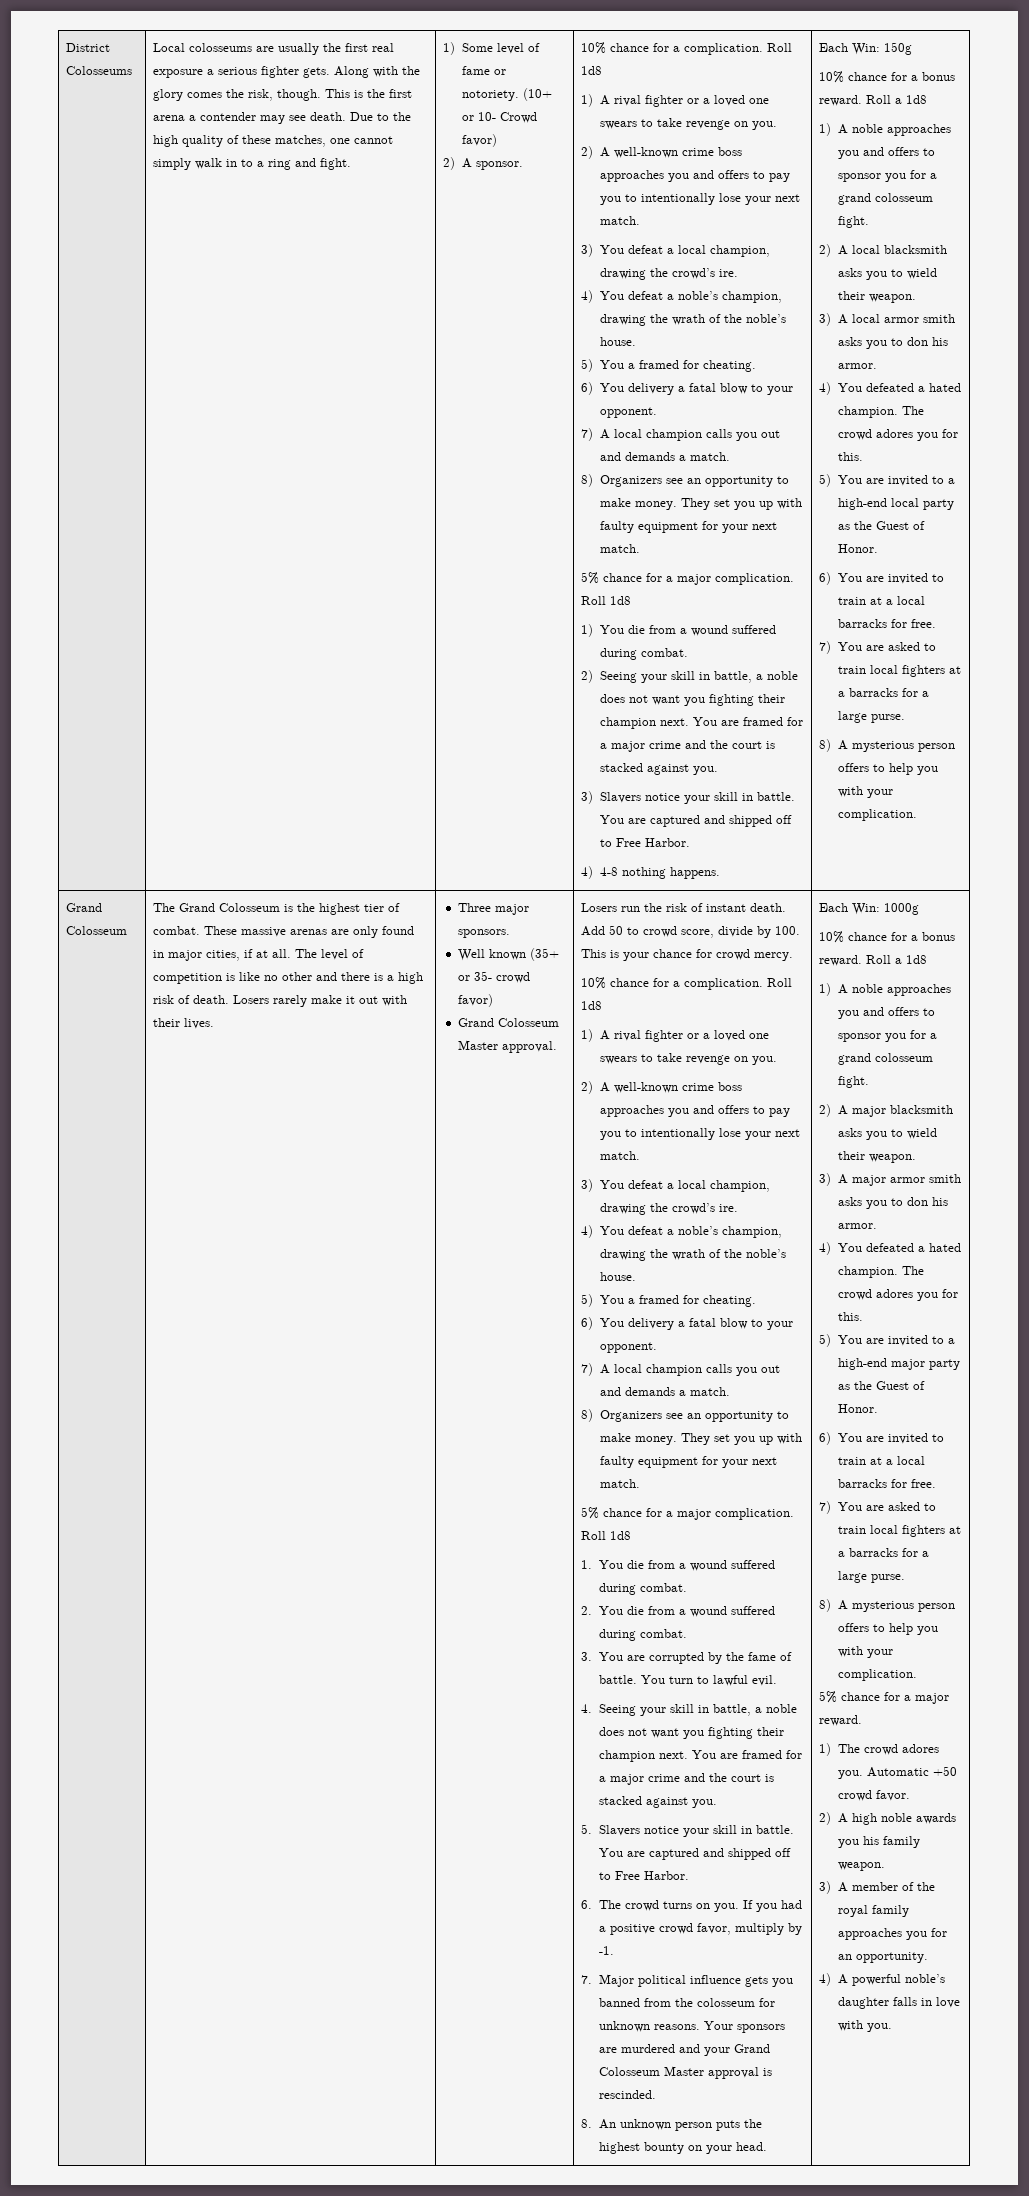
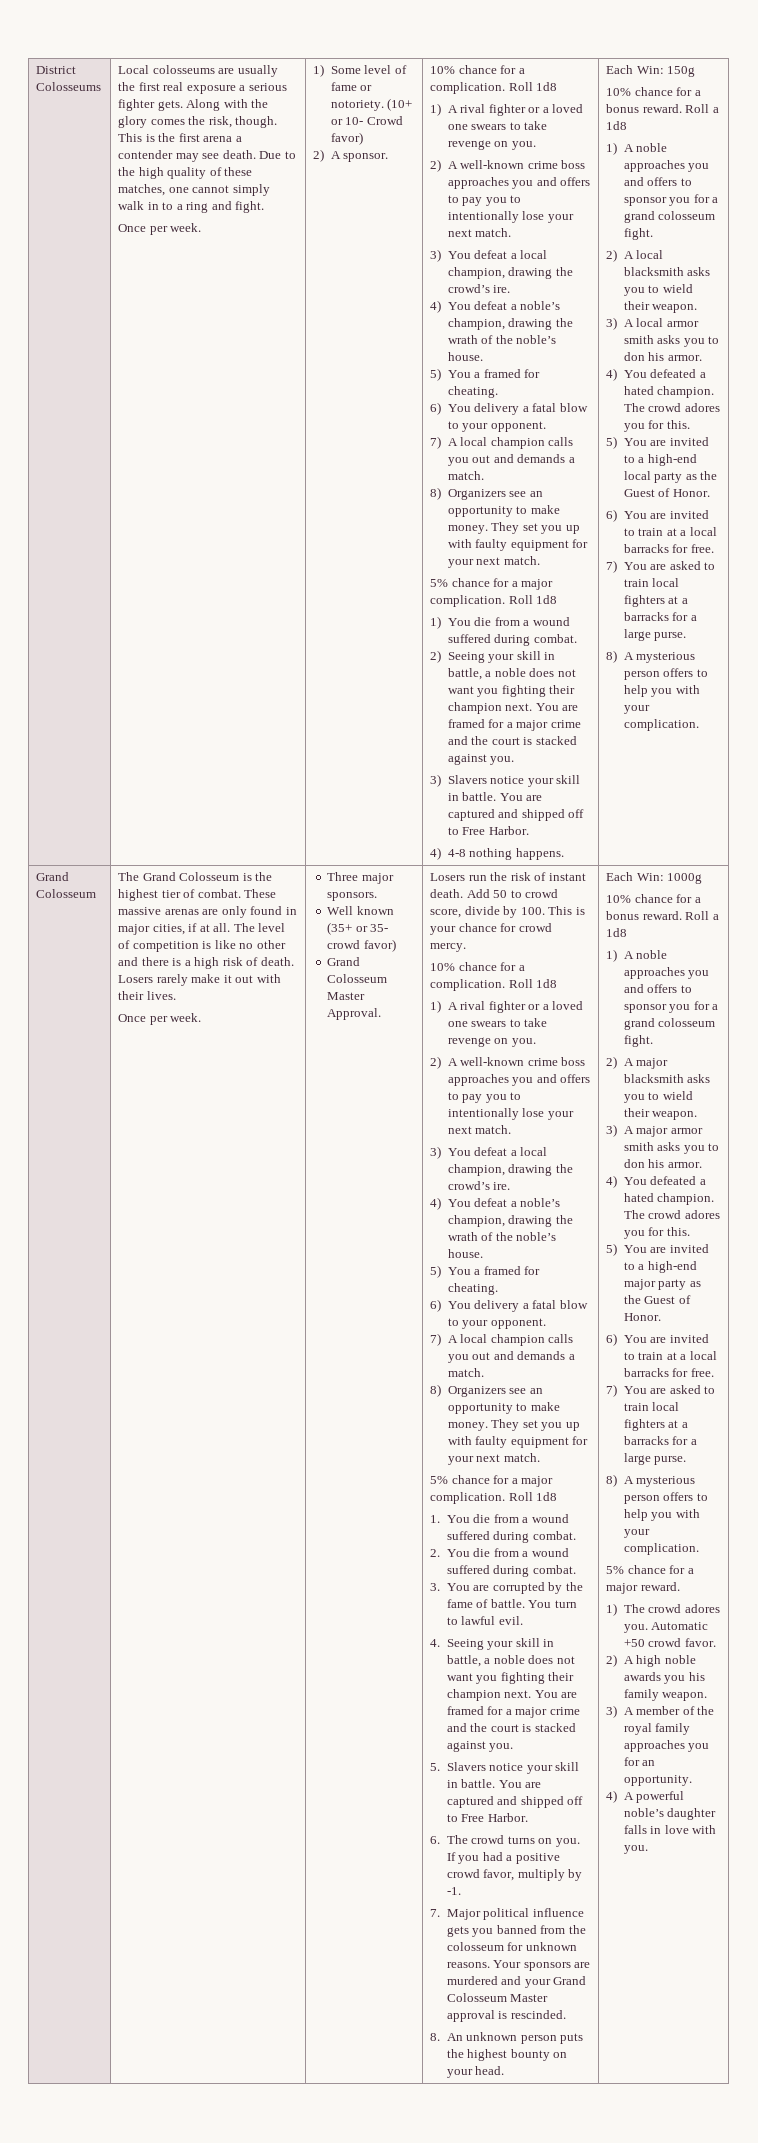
(352, 164) none -> [118,223,202,235] // Once per week.
(215, 1023) none -> [118,1013,202,1025] // Once per week.
[501,1041,557,1053] approval. -> [327,1008,382,1020] Approval.

